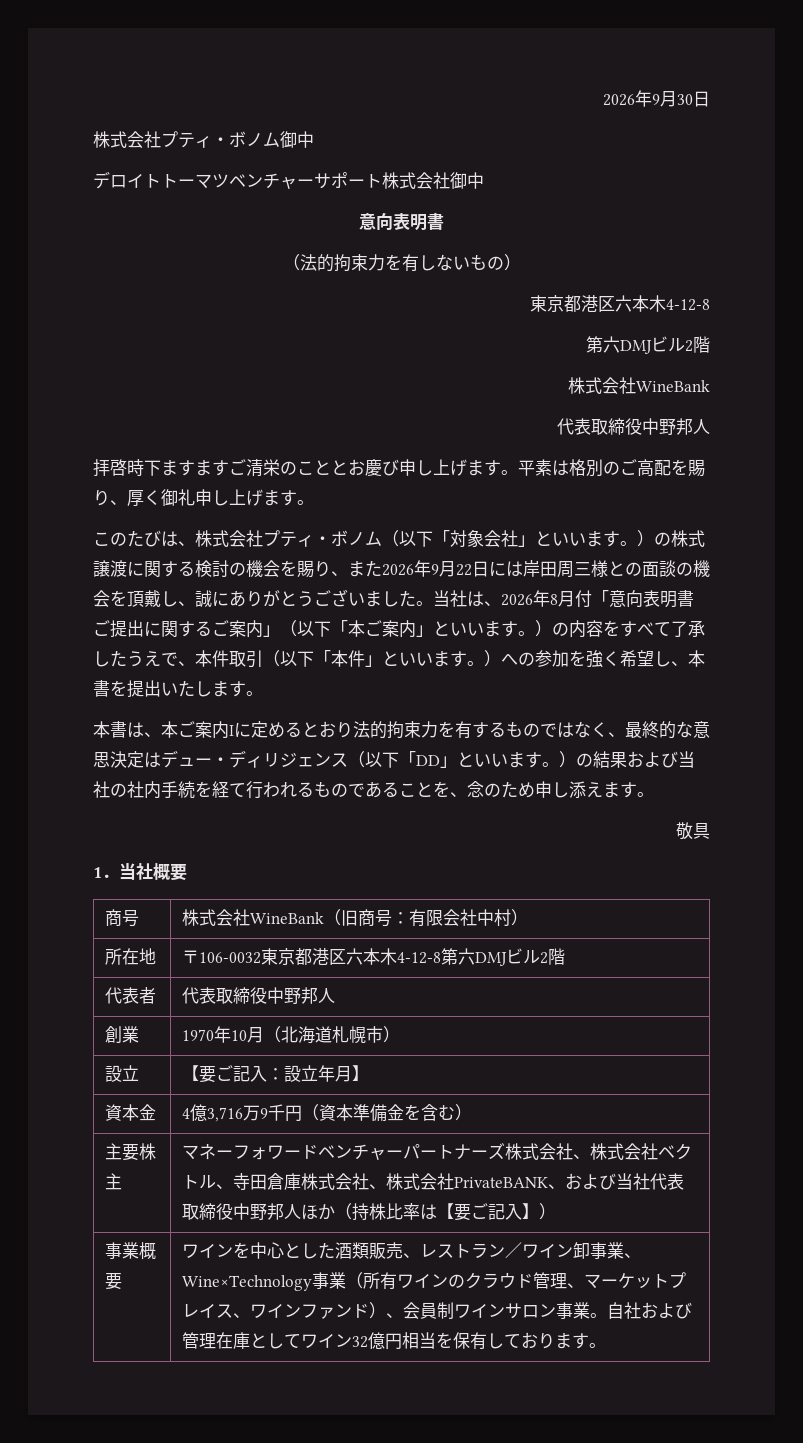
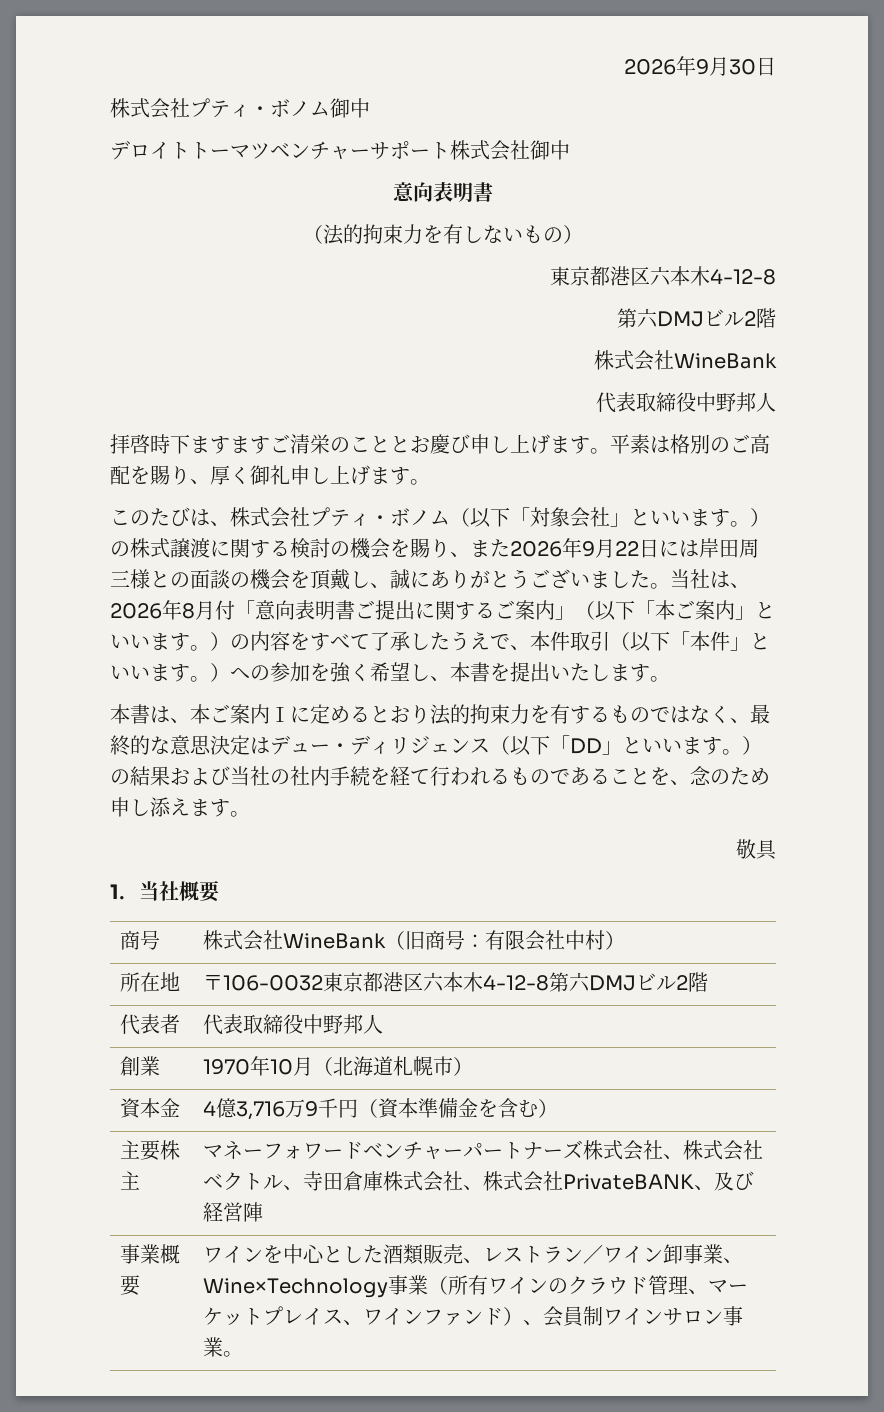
[105,1065,140,1082] [182,1065,370,1083] // 設立 | 【要ご記入：設立年月】 -> (473, 1066) none
[565,1173,685,1190] [182,1203,557,1221] および当社代表取締役中野邦人ほか（持株比率は【要ご記入】） -> [713,1171,754,1191] [202,1202,263,1222] 及び経営陣
[607,1302,693,1319] [182,1332,607,1350] 自社および管理在庫としてワイン32億円相当を保有しております。 -> (243, 1354) none

